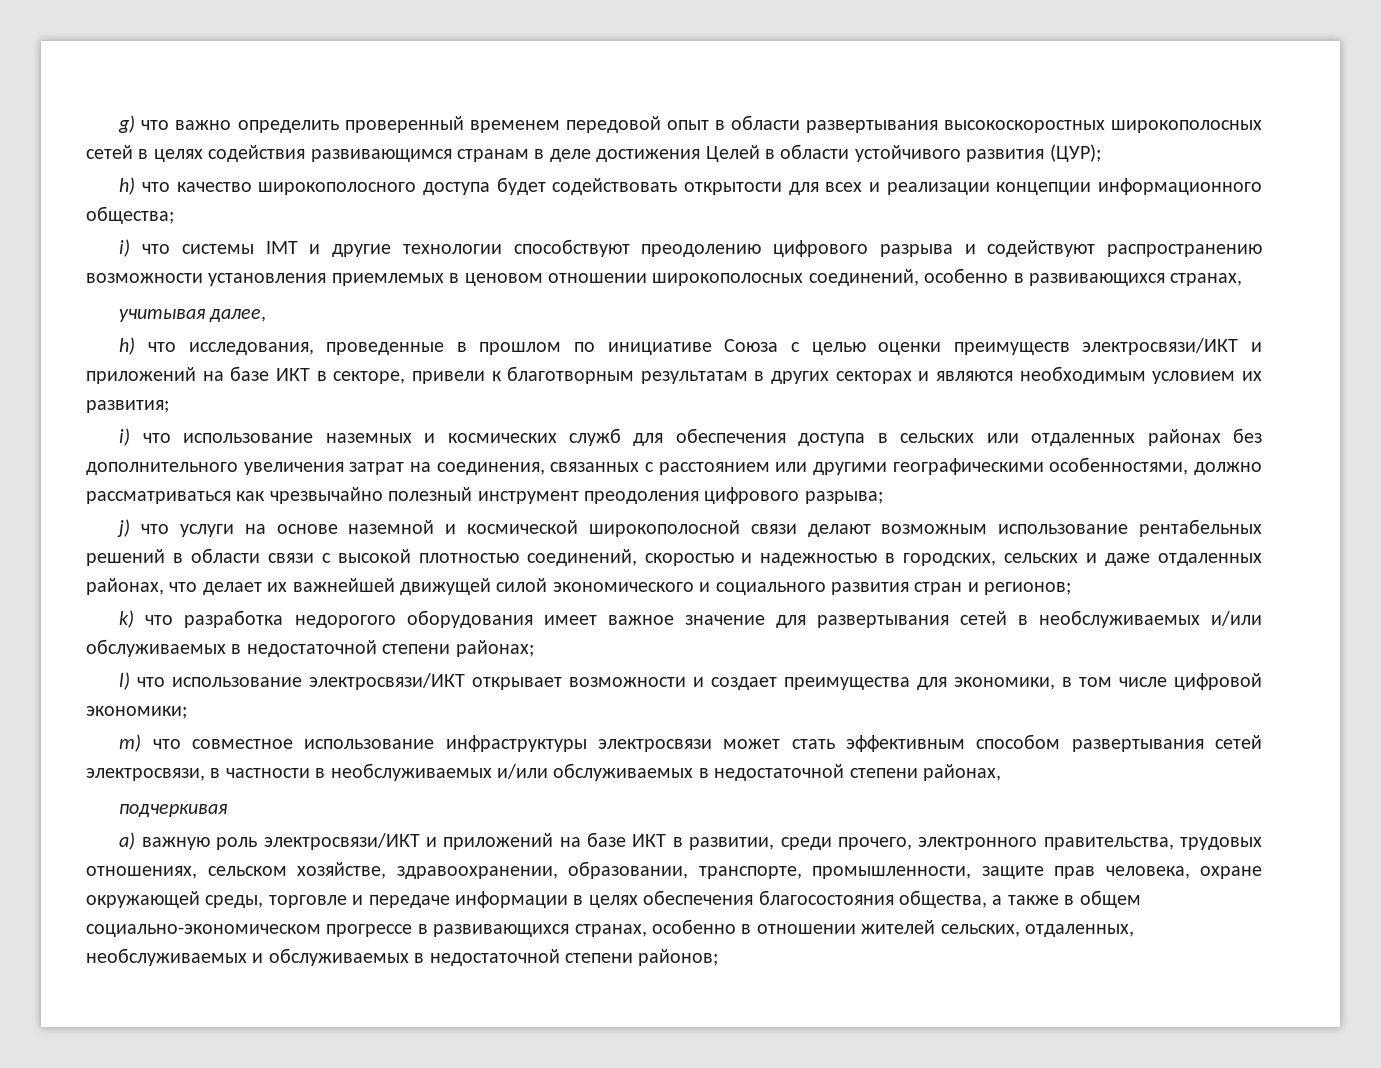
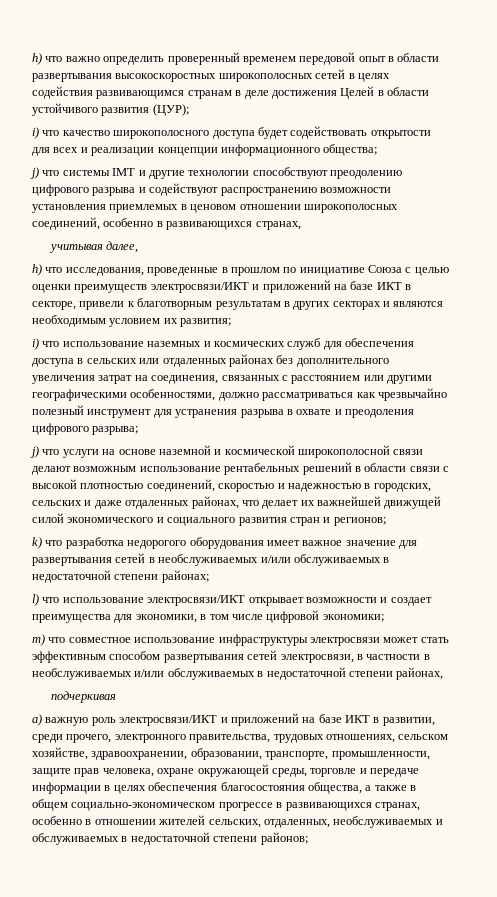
[118,115,136,133] g) -> [32,53,42,65] h)
[119,177,136,195] h) -> [32,127,39,139] i)
[119,239,131,257] i) -> [30,167,39,179] j)
(579, 497) none -> [153,409,342,418] для устранения разрыва в охвате и

